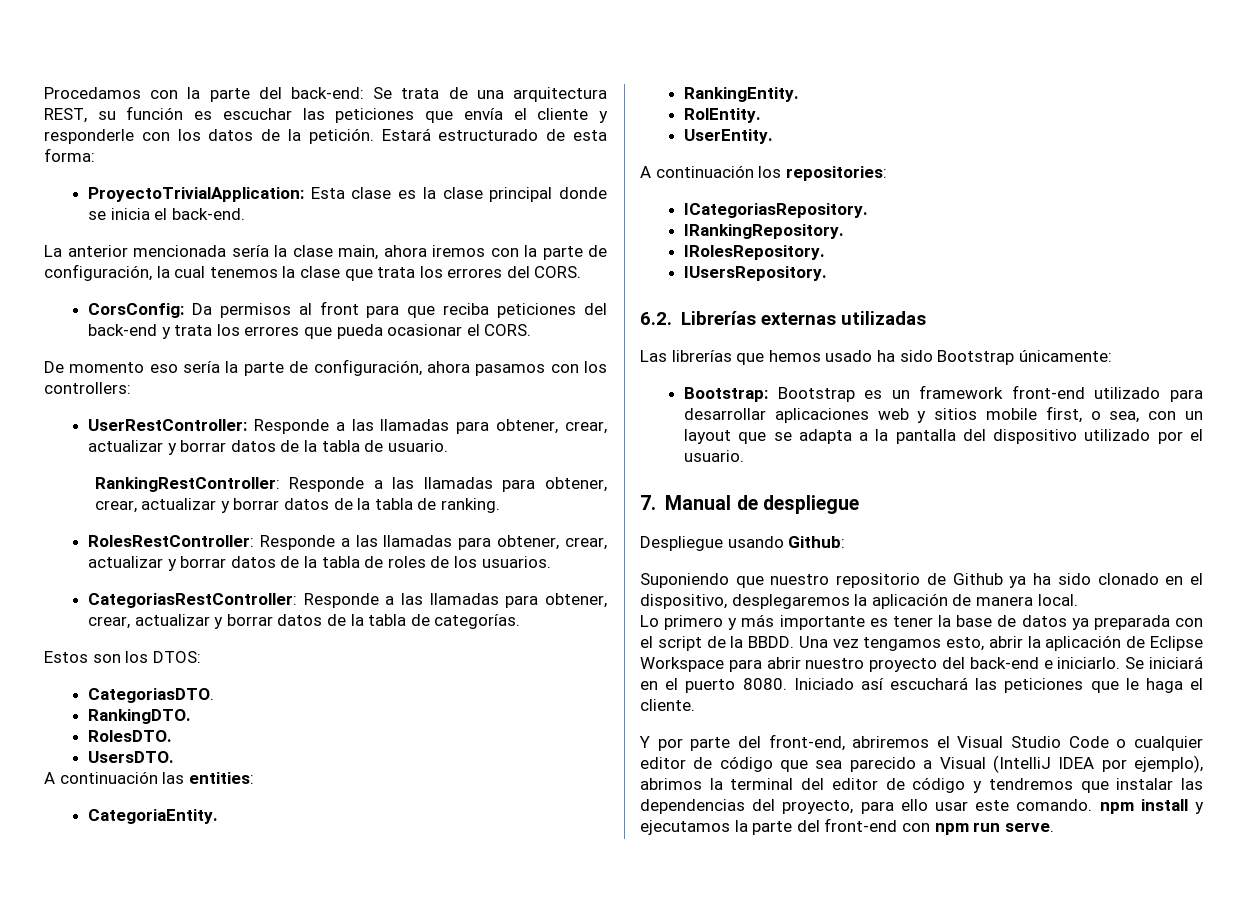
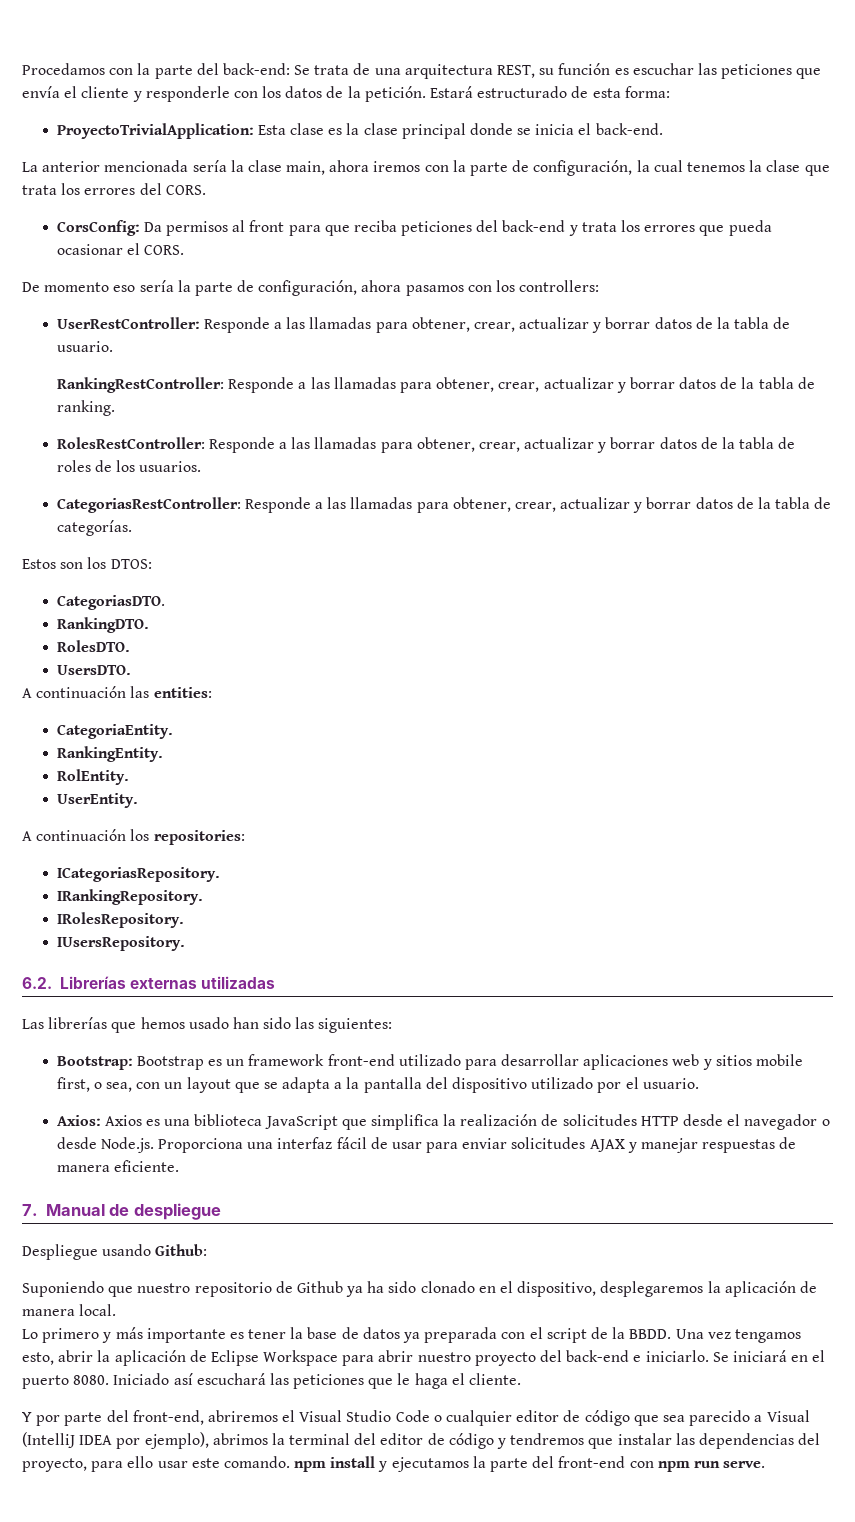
[876,350,1112,365] ha sido Bootstrap únicamente: -> [232,1017,393,1033] han sido las siguientes:
(745, 456) none -> [56,1114,830,1130] [56,1137,797,1153] [56,1160,179,1172] // Axios: Axios es una biblioteca JavaScript que simplifica la realización de solicitudes HTTP desde el navegador o desde Node.js. Proporciona una interfaz fácil de usar para enviar solicitudes AJAX y manejar respuestas de manera eficiente.

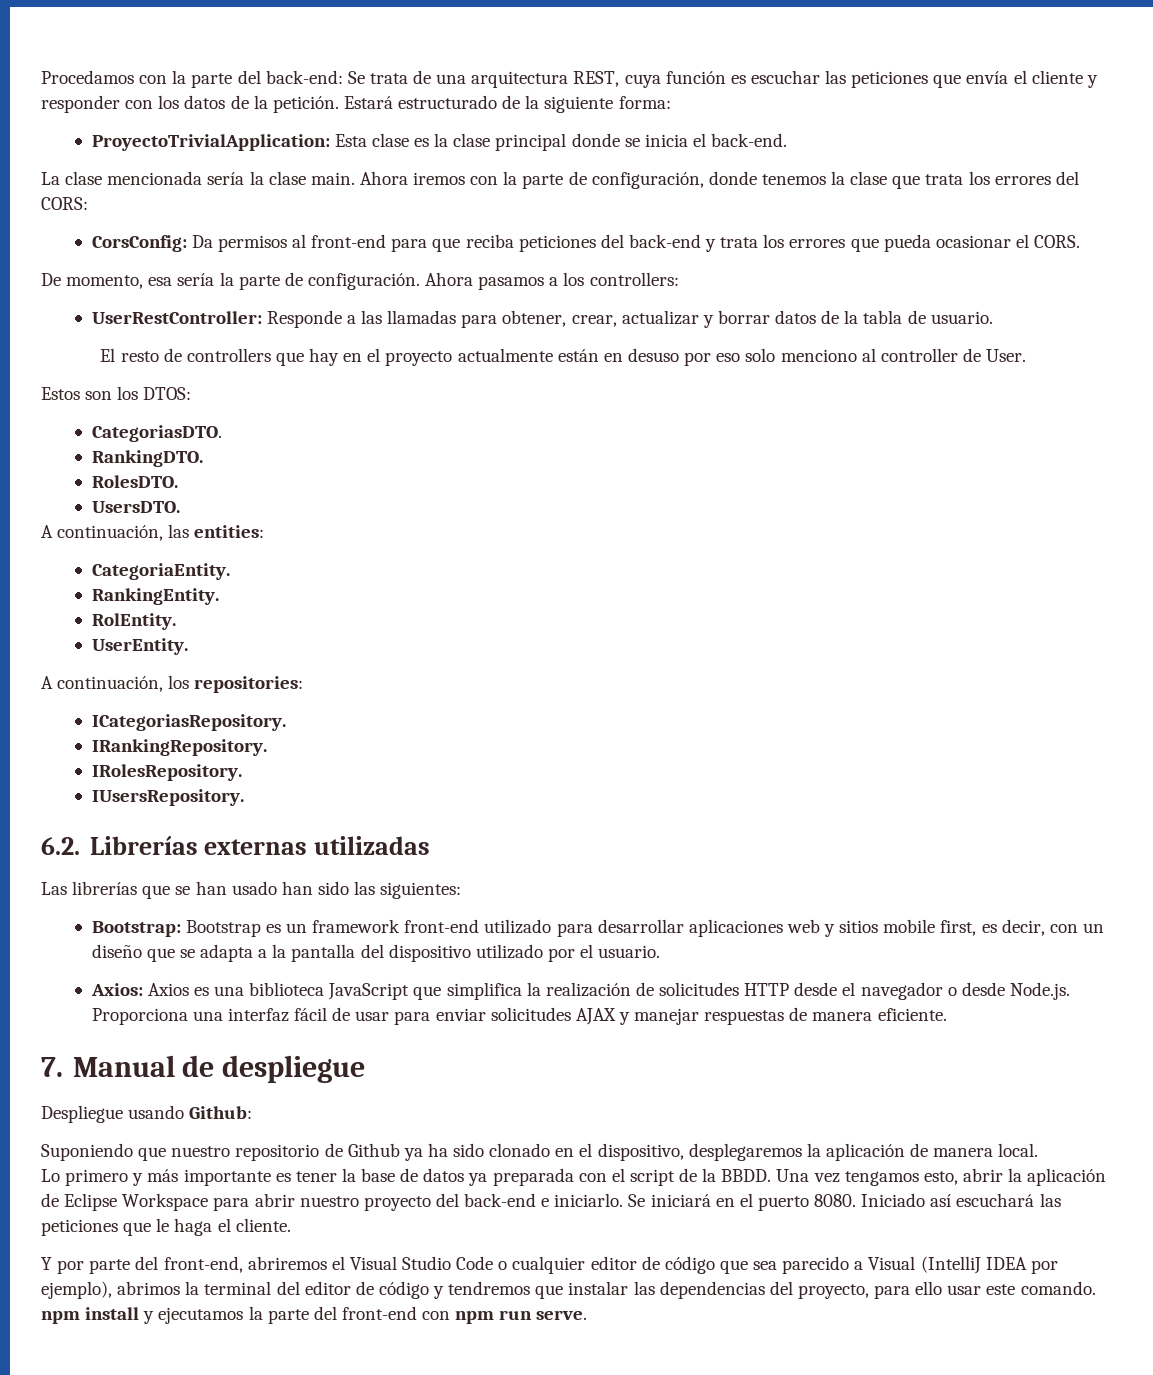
[539,68,555,75] su -> [624,74,661,88] cuya
[145,86,230,102] responderle -> [41,95,120,113] responder
[592,88,621,98] esta -> [525,95,614,113] la siguiente
[42,161,101,172] anterior -> [65,171,103,185] clase
[286,160,370,175] main, ahora -> [310,171,408,185] main. Ahora
[636,160,683,172] la cual -> [708,171,757,185] donde
[165,185,206,195] CORS. -> [41,197,88,210] CORS:
[249,220,285,232] front -> [311,234,387,248] front-end
[44,282,136,292] momento eso -> [66,275,173,289] momento, esa
[258,280,492,296] configuración, ahora pasamos con -> [307,272,559,290] configuración. Ahora pasamos a
[57,377,815,393] [57,400,116,416] [56,437,796,453] [56,460,202,472] [56,497,832,513] [56,520,132,536] RankingRestController: Responde a las llamadas para obtener, crear, actualizar y borrar datos de la tabla de ranking. // RolesRestController: Responde a las llamadas para obtener, crear, actualizar y borrar datos de la tabla de roles de los usuarios. // CategoriasRestController: Responde a las llamadas para obtener, crear, actualizar y borrar datos de la tabla de categorías. -> [100,348,1027,366] El resto de controllers que hay en el proyecto actualmente están en desuso por eso solo menciono al controller de User.
[36,686,127,698] continuación -> [57,525,164,541] continuación,
[36,829,127,841] continuación -> [57,676,164,692] continuación,
[140,1017,185,1029] hemos -> [175,881,227,895] se han
[93,1082,132,1092] o sea, -> [981,919,1045,936] es decir,
[186,1077,231,1093] layout -> [91,944,142,958] diseño

